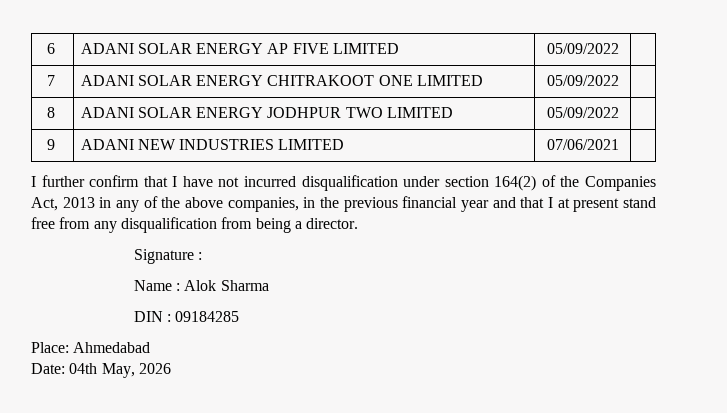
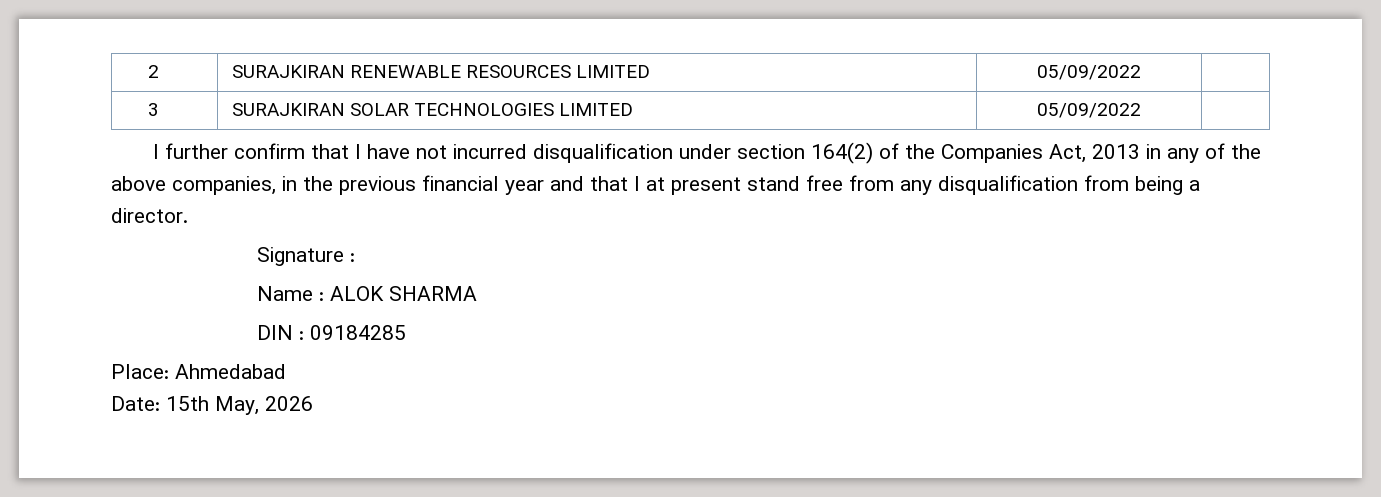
[46,43,55,54] [80,43,400,54] [546,43,619,54] [46,75,55,86] [80,75,484,86] [546,75,619,86] [46,107,55,118] [80,107,454,118] [546,107,619,118] [46,139,55,150] [80,139,345,150] [546,139,619,150] 6 | ADANI SOLAR ENERGY AP FIVE LIMITED | 05/09/2022 | // 7 | ADANI SOLAR ENERGY CHITRAKOOT ONE LIMITED | 05/09/2022 | // 8 | ADANI SOLAR ENERGY JODHPUR TWO LIMITED | 05/09/2022 | // 9 | ADANI NEW INDUSTRIES LIMITED | 07/06/2021 -> [147,65,159,78] [231,65,651,78] [1037,65,1141,80] [147,103,159,116] [231,103,634,116] [1037,103,1141,118] 2 | SURAJKIRAN RENEWABLE RESOURCES LIMITED | 05/09/2022 | // 3 | SURAJKIRAN SOLAR TECHNOLOGIES LIMITED | 05/09/2022
[184,280,269,291] Alok Sharma -> [330,286,478,301] ALOK SHARMA
[69,363,98,374] 04th -> [166,396,209,411] 15th

